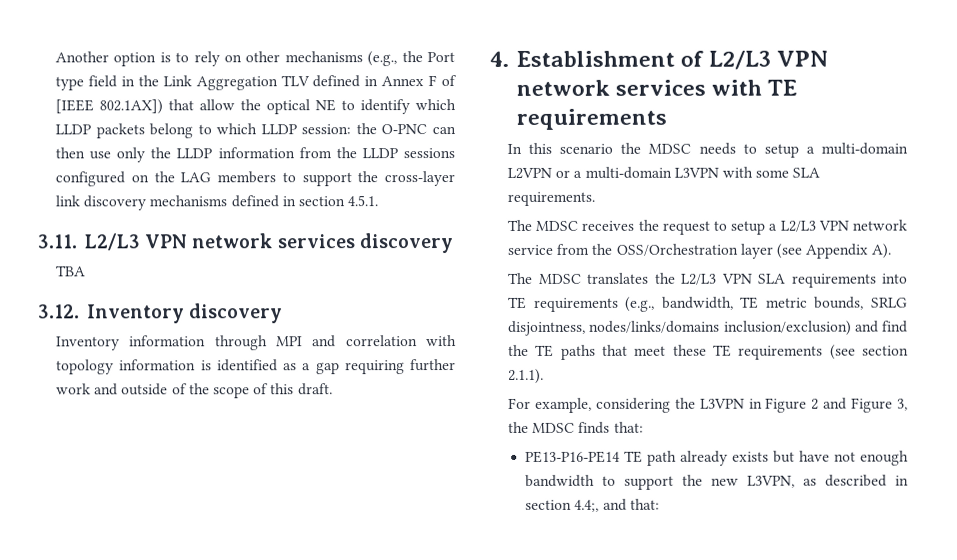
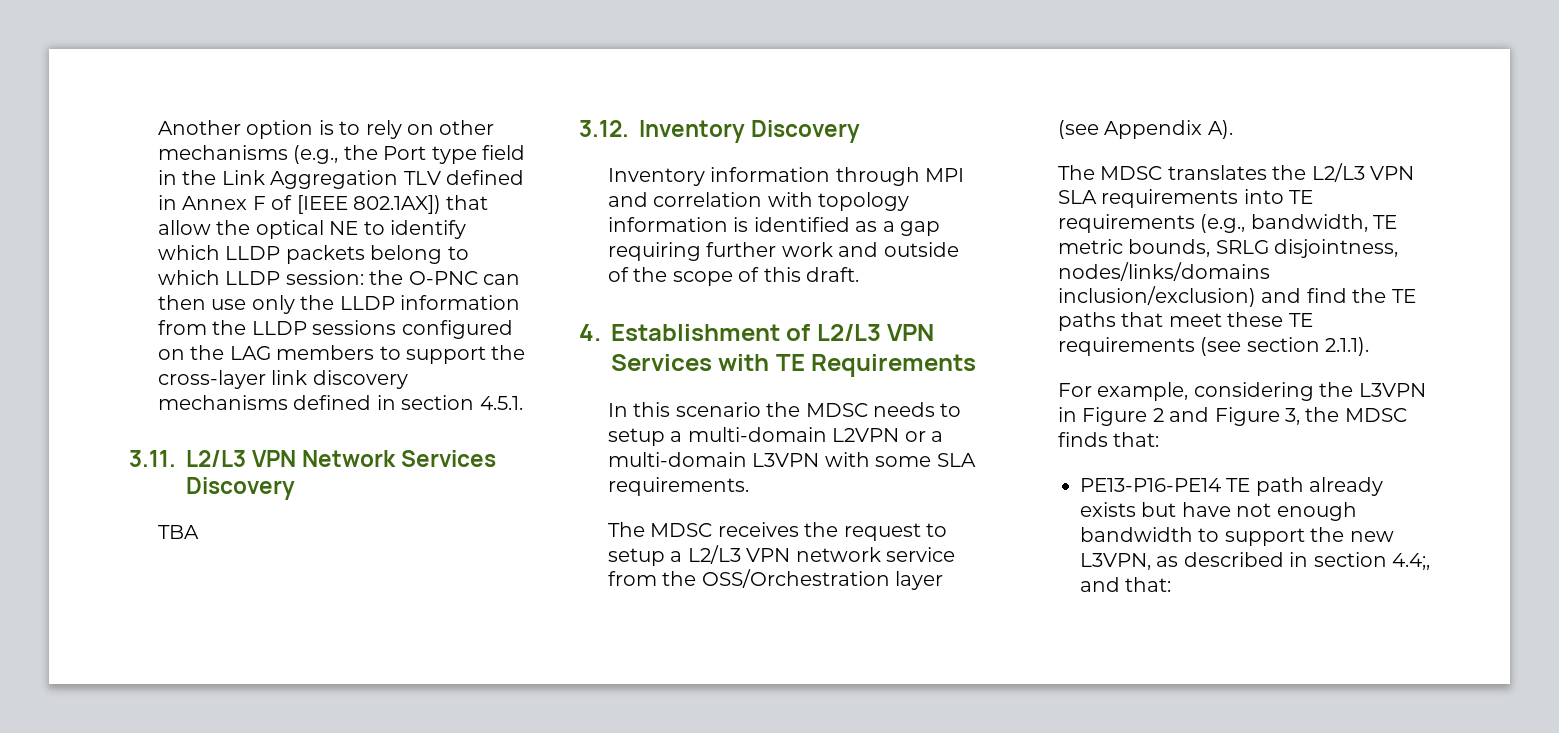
[191,233,453,254] network services discovery -> [302,450,497,467] [186,477,295,500] Network Services Discovery
[189,303,284,324] discovery -> [751,120,861,143] Discovery
[515,79,706,96] network services -> [611,354,712,371] Services
[515,108,667,130] requirements -> [811,354,977,377] Requirements

